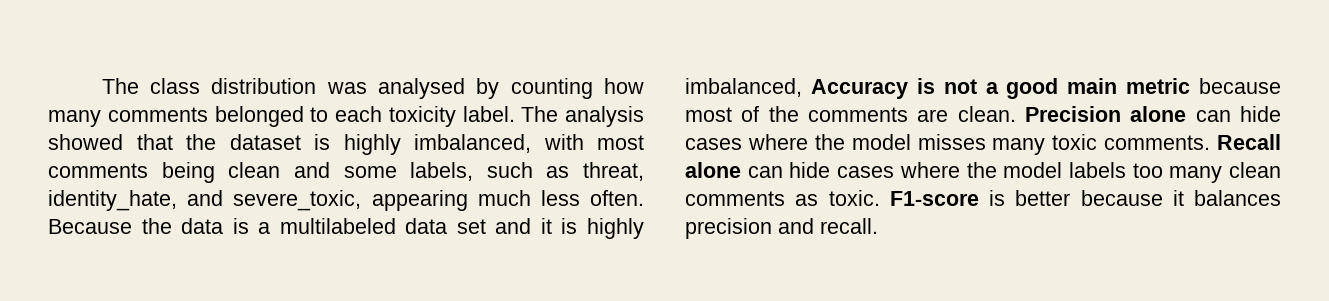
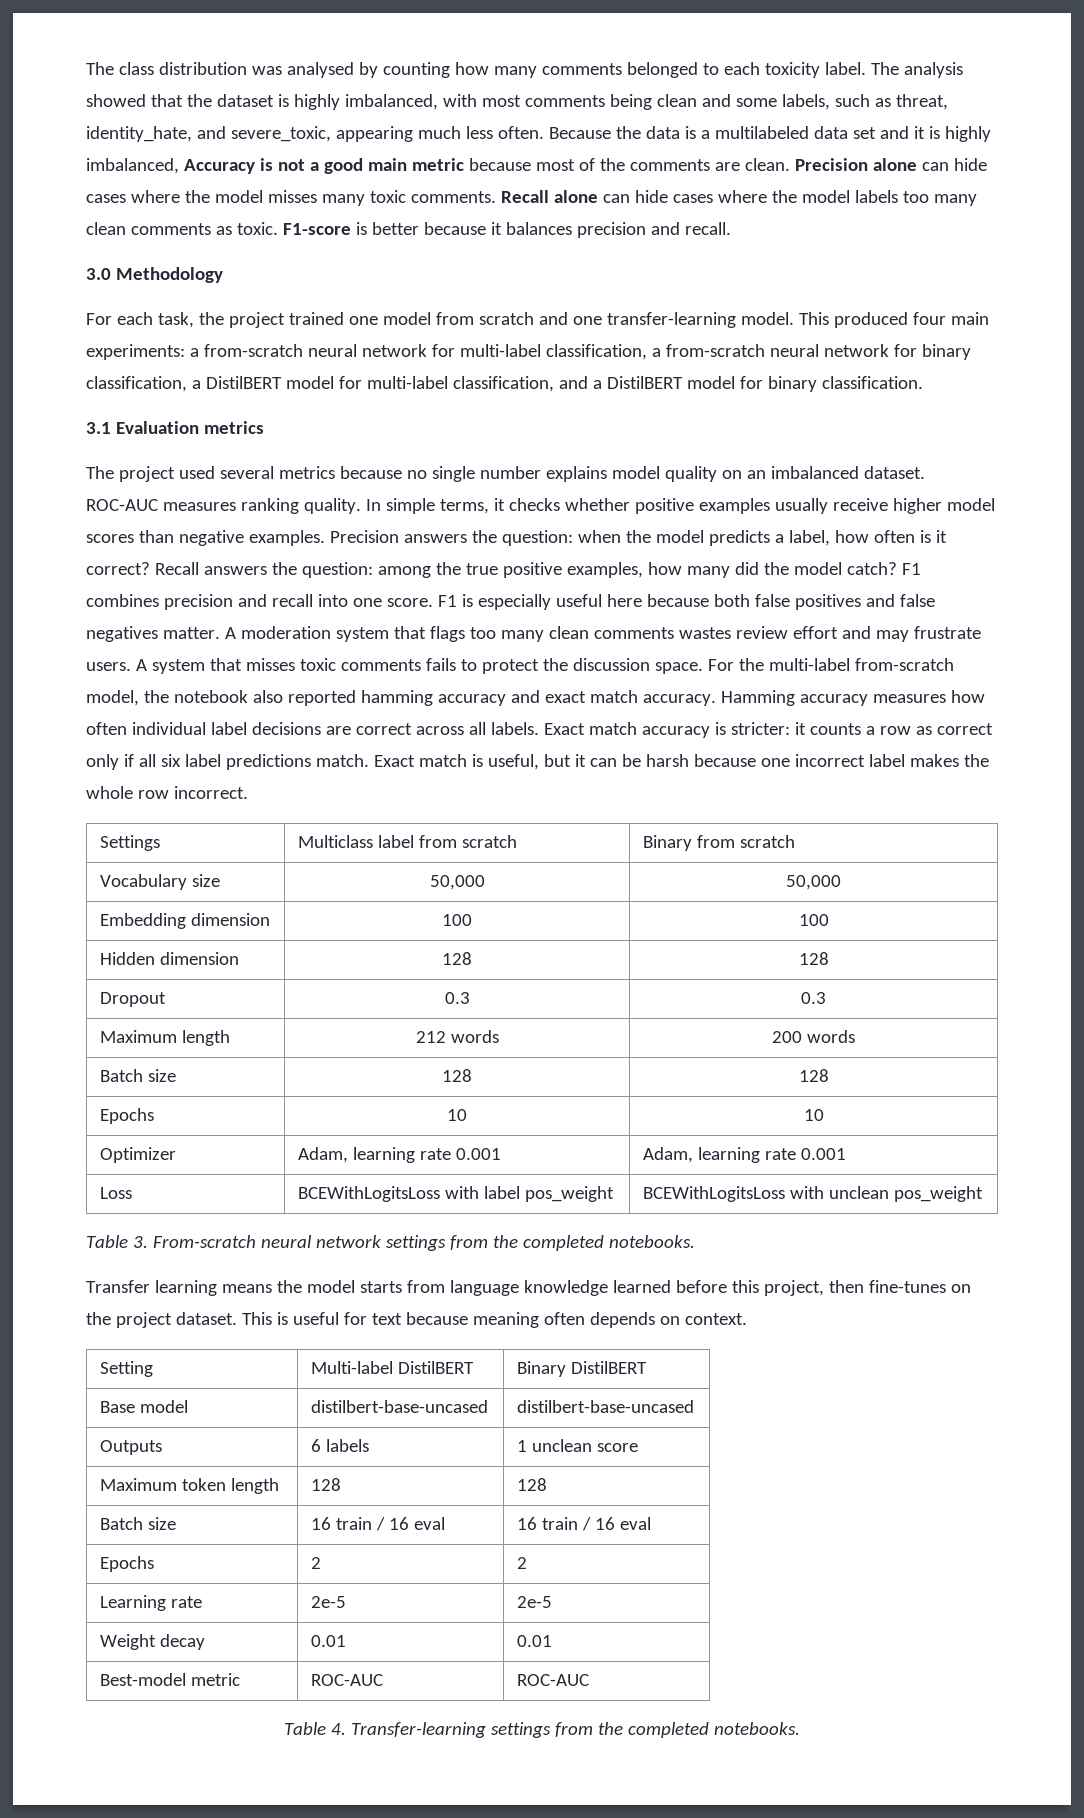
(878, 226) none -> [86,267,223,283] [86,312,989,328] [86,344,971,360] [86,376,923,392] [86,421,264,434] [86,466,925,482] [86,498,995,514] [86,530,947,546] [86,562,921,578] [86,594,935,610] [86,626,981,642] [86,658,954,674] [86,690,985,706] [86,722,993,738] [86,754,989,770] [86,786,248,799] [100,835,161,851] [298,835,518,848] [643,835,796,851] [100,874,221,890] [429,875,485,890] [786,875,841,890] [100,913,271,929] [442,914,472,926] [798,914,829,926] [100,952,240,965] [442,952,472,965] [798,952,829,965] [100,992,167,1007] [444,992,470,1004] [801,992,826,1004] [100,1030,231,1046] [415,1030,499,1043] [772,1030,855,1043] [100,1069,177,1082] [442,1069,472,1082] [798,1069,829,1082] [100,1108,155,1124] [447,1109,467,1121] [803,1109,824,1121] [100,1147,177,1163] [298,1147,502,1163] [643,1147,847,1163] [100,1187,133,1199] [298,1186,615,1202] [643,1186,984,1202] [86,1235,695,1251] [86,1280,971,1296] [86,1312,747,1328] [100,1361,154,1377] [311,1361,475,1374] [517,1361,648,1377] [100,1400,189,1413] [311,1400,489,1413] [517,1400,695,1413] [100,1440,163,1455] [311,1439,370,1452] [517,1439,639,1452] [100,1478,280,1494] [311,1478,342,1491] [517,1478,548,1491] [100,1517,177,1530] [311,1517,446,1531] [517,1517,652,1531] [100,1556,155,1572] [311,1557,322,1569] [517,1557,528,1569] [100,1595,203,1611] [311,1596,347,1608] [517,1596,553,1608] [100,1634,206,1650] [311,1635,347,1647] [517,1635,553,1647] [100,1673,241,1686] [311,1674,384,1686] [517,1674,590,1686] [284,1722,800,1738] // 3.0 Methodology // For each task, the project trained one model from scratch and one transfer-learning model. This produced four main experiments: a from-scratch neural network for multi-label classification, a from-scratch neural network for binary classification, a DistilBERT model for multi-label classification, and a DistilBERT model for binary classification. // 3.1 Evaluation metrics // The project used several metrics because no single number explains model quality on an imbalanced dataset. ROC-AUC measures ranking quality. In simple terms, it checks whether positive examples usually receive higher model scores than negative examples. Precision answers the question: when the model predicts a label, how often is it correct? Recall answers the question: among the true positive examples, how many did the model catch? F1 combines precision and recall into one score. F1 is especially useful here because both false positives and false negatives matter. A moderation system that flags too many clean comments wastes review effort and may frustrate users. A system that misses toxic comments fails to protect the discussion space. For the multi-label from-scratch model, the notebook also reported hamming accuracy and exact match accuracy. Hamming accuracy measures how often individual label decisions are correct across all labels. Exact match accuracy is stricter: it counts a row as correct only if all six label predictions match. Exact match is useful, but it can be harsh because one incorrect label makes the whole row incorrect. // Settings | Multiclass label from scratch | Binary from scratch // Vocabulary size | 50,000 | 50,000 // Embedding dimension | 100 | 100 // Hidden dimension | 128 | 128 // Dropout | 0.3 | 0.3 // Maximum length | 212 words | 200 words // Batch size | 128 | 128 // Epochs | 10 | 10 // Optimizer | Adam, learning rate 0.001 | Adam, learning rate 0.001 // Loss | BCEWithLogitsLoss with label pos_weight | BCEWithLogitsLoss with unclean pos_weight // Table 3. From-scratch neural network settings from the completed notebooks. // Transfer learning means the model starts from language knowledge learned before this project, then fine-tunes on the project dataset. This is useful for text because meaning often depends on context. // Setting | Multi-label DistilBERT | Binary DistilBERT // Base model | distilbert-base-uncased | distilbert-base-uncased // Outputs | 6 labels | 1 unclean score // Maximum token length | 128 | 128 // Batch size | 16 train / 16 eval | 16 train / 16 eval // Epochs | 2 | 2 // Learning rate | 2e-5 | 2e-5 // Weight decay | 0.01 | 0.01 // Best-model metric | ROC-AUC | ROC-AUC // Table 4. Transfer-learning settings from the completed notebooks.

